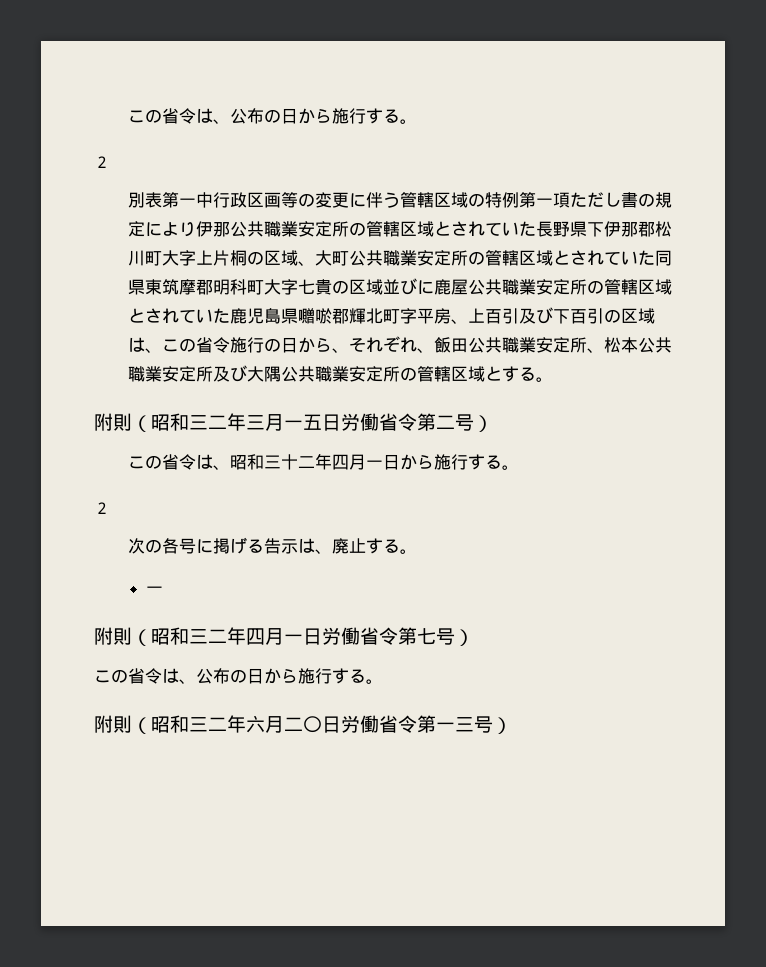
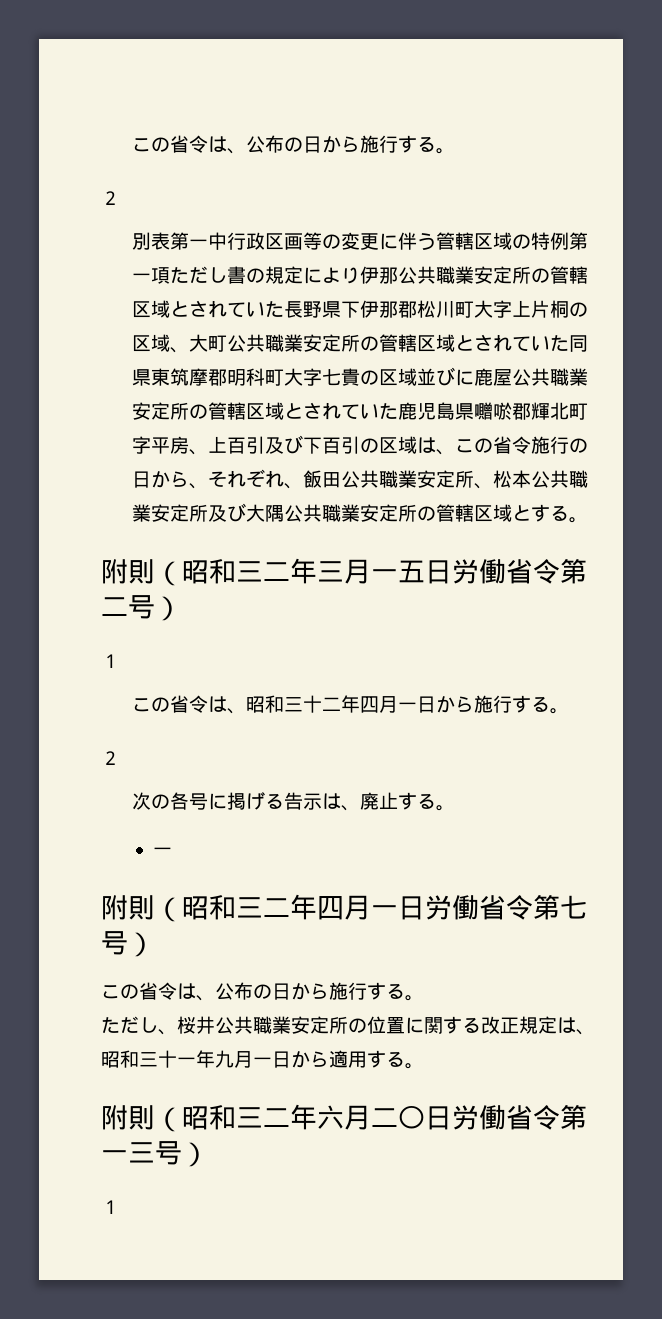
(493, 423) none -> [101,654,120,668] // １
(383, 681) none -> [101,1016,595,1035] [101,1050,424,1069] // ただし、桜井公共職業安定所の位置に関する改正規定は、昭和三十一年九月一日から適用する。
(512, 725) none -> [101,1200,120,1214] // １

